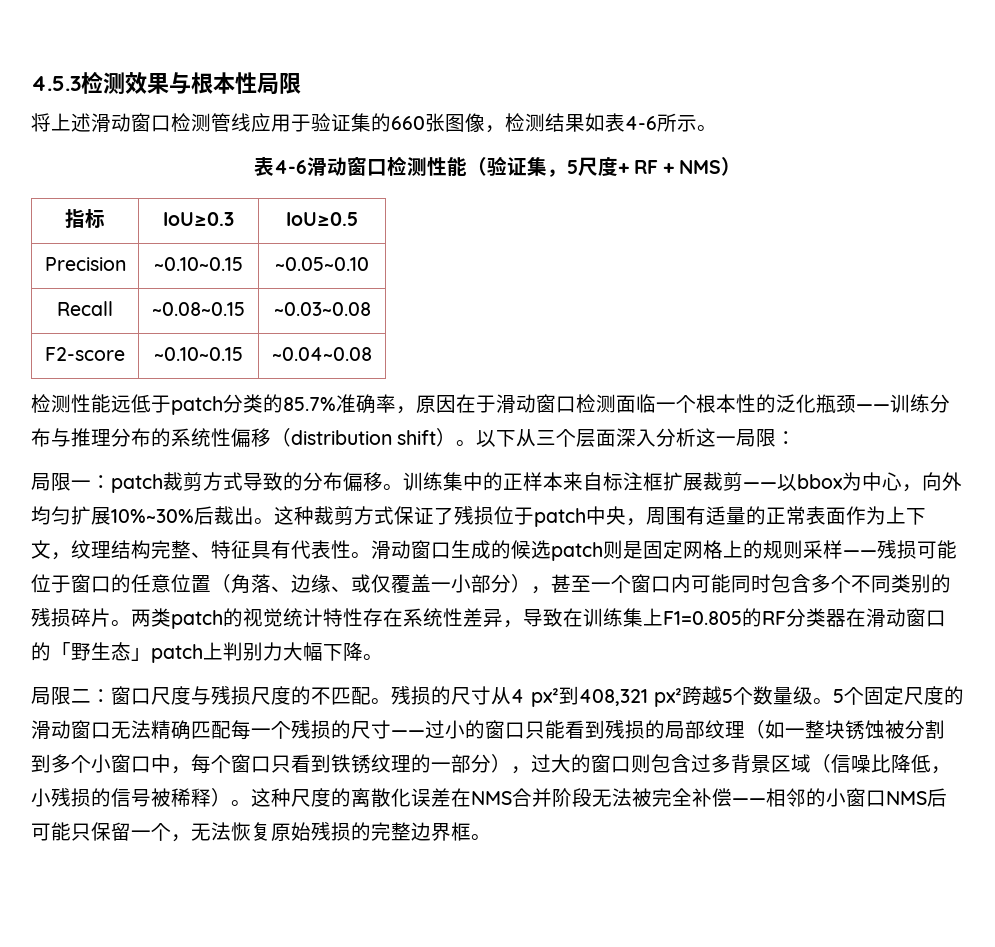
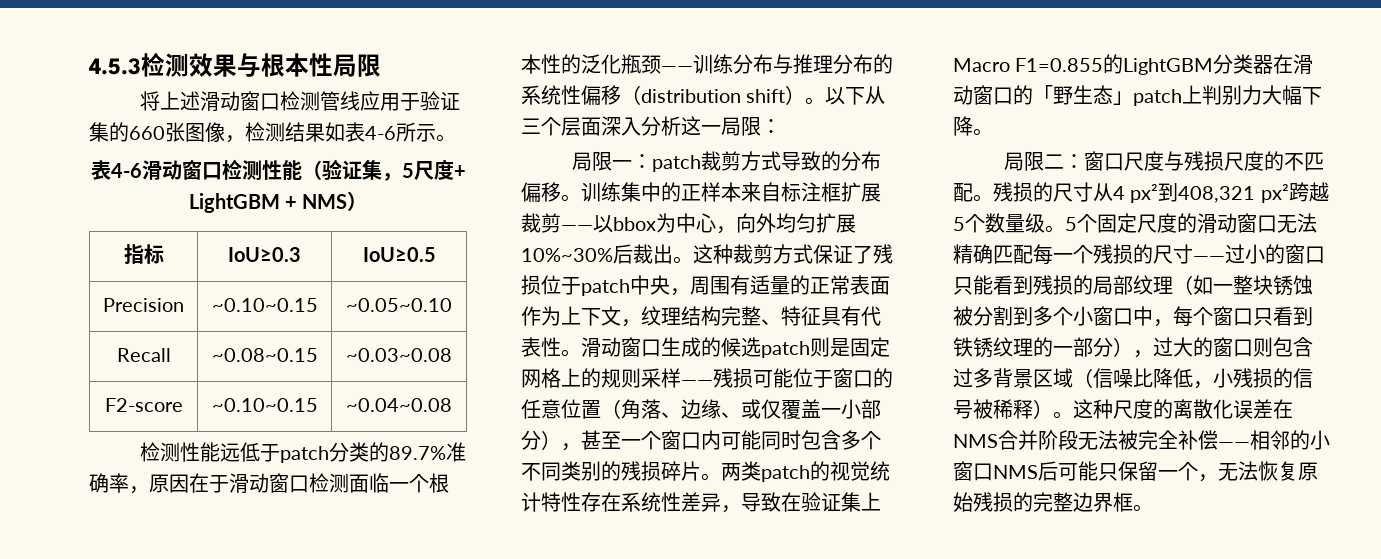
[633,160,658,174] RF -> [188,193,280,213] LightGBM
[283,397,336,411] 85.7% -> [388,446,446,460] 89.7%
[583,608,786,627] 训练集上F1=0.805的RF -> [801,492,881,512] [953,54,1214,75] 验证集上Macro F1=0.855的LightGBM

